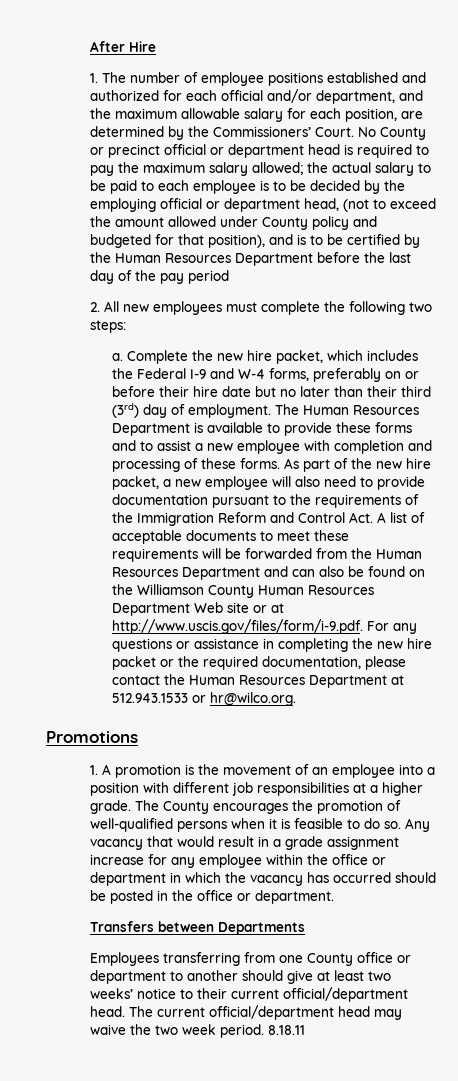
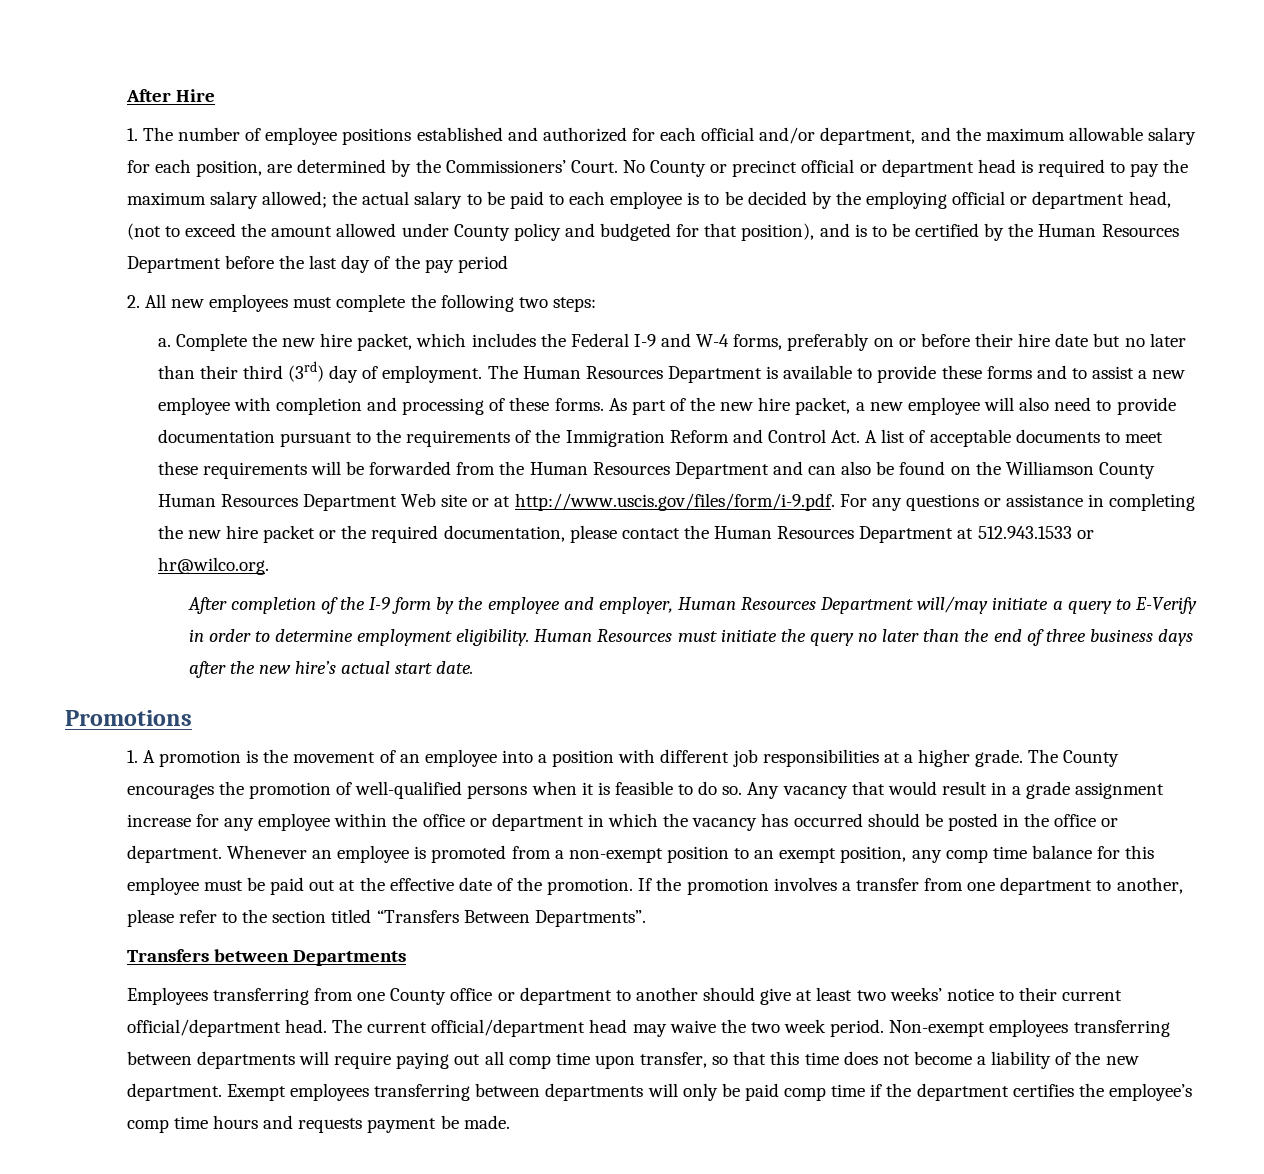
(296, 699) none -> [187,596,1197,614] [188,629,1194,646] [188,661,474,678] // After completion of the I-9 form by the employee and employer, Human Resources Department will/may initiate a query to E-Verify in order to determine employment eligibility. Human Resources must initiate the query no later than the end of three business days after the new hire’s actual start date.
(334, 897) none -> [226,845,1155,863] [126,877,1183,895] [126,909,646,927] Whenever an employee is promoted from a non-exempt position to an exempt position, any comp time balance for this employee must be paid out at the effective date of the promotion. If the promotion involves a transfer from one department to another, please refer to the section titled “Transfers Between Departments”.
[267,1025,305,1035] 8.18.11 -> [889,1019,1170,1037] [126,1051,1139,1069] [126,1083,1192,1101] [126,1115,510,1133] Non-exempt employees transferring between departments will require paying out all comp time upon transfer, so that this time does not become a liability of the new department. Exempt employees transferring between departments will only be paid comp time if the department certifies the employee’s comp time hours and requests payment be made.

